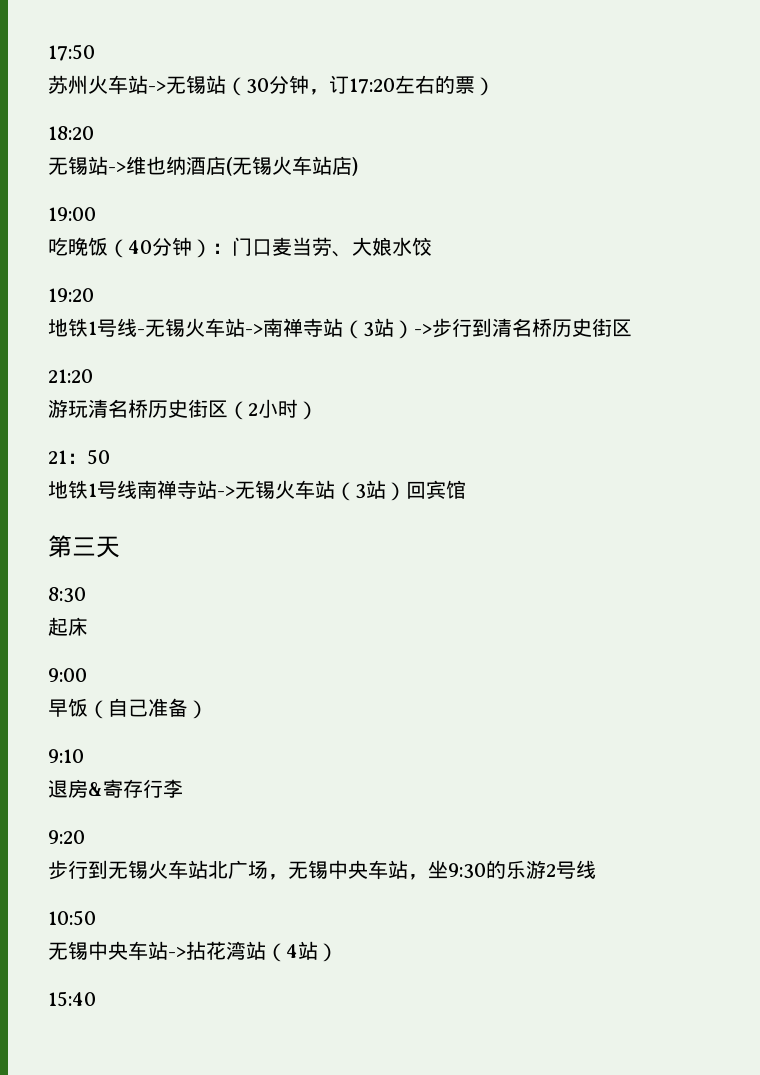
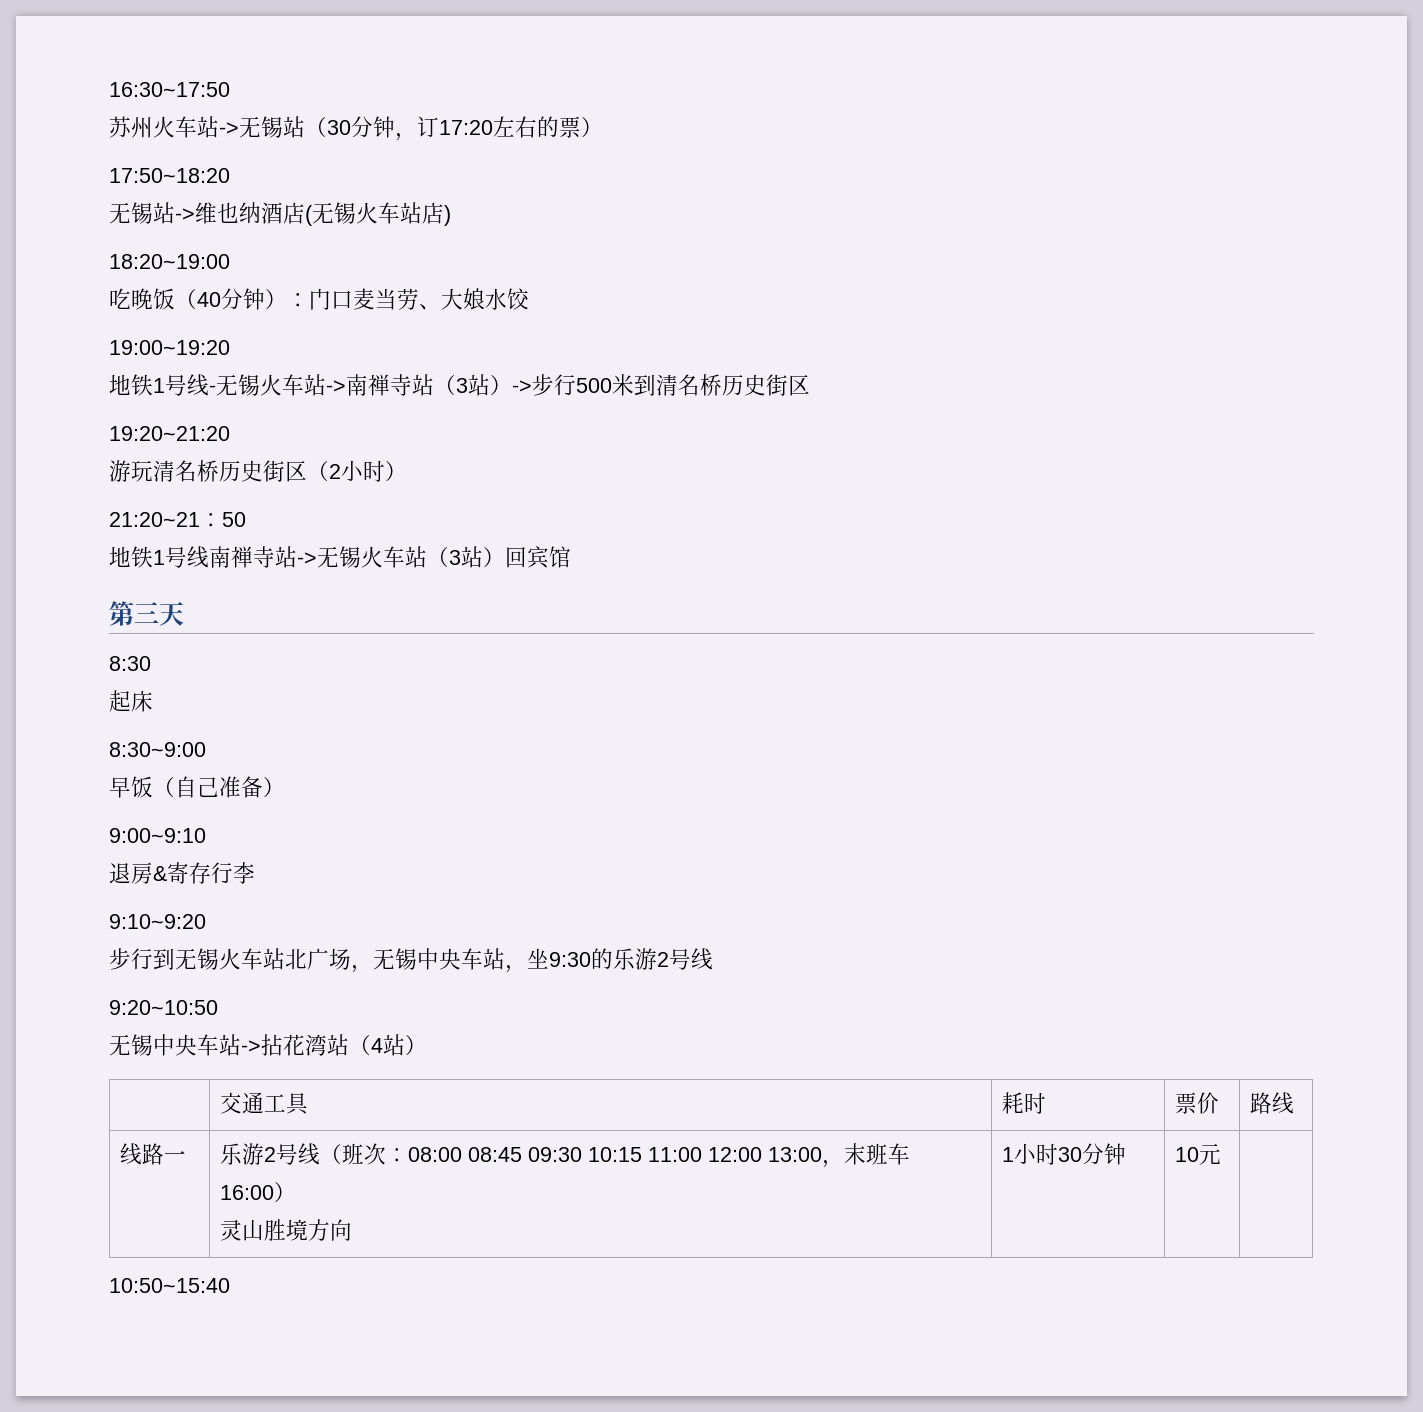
[48,44,95,61] 17:50 -> [109,82,230,97] 16:30~17:50
[48,126,94,140] 18:20 -> [109,168,230,183] 17:50~18:20
[48,207,96,221] 19:00 -> [109,254,230,269] 18:20~19:00
[48,288,94,302] 19:20 -> [109,340,230,355] 19:00~19:20
(472, 327) none -> [576,374,634,396] 500米
[48,369,93,383] 21:20 -> [109,426,230,441] 19:20~21:20
[48,450,67,464] 21 -> [109,512,200,527] 21:20~21
[48,668,87,682] 9:00 -> [109,742,206,757] 8:30~9:00
[48,749,84,763] 9:10 -> [109,828,206,843] 9:00~9:10
[48,830,85,844] 9:20 -> [109,914,206,929] 9:10~9:20
[48,910,96,926] 10:50 -> [109,1000,218,1015] 9:20~10:50
[48,991,96,1007] // 15:40 -> [220,1092,310,1115] [1002,1092,1047,1114] [1175,1092,1220,1114] [1250,1092,1295,1114] [120,1143,187,1165] [220,1143,911,1168] [220,1182,297,1203] [220,1219,353,1241] [1002,1143,1127,1165] [1175,1143,1222,1165] [109,1278,230,1293] // | 交通工具 | 耗时 | 票价 | 路线 // 线路一 | 乐游2号线（班次：08:00 08:45 09:30 10:15 11:00 12:00 13:00，末班车16:00） // 灵山胜境方向 | 1小时30分钟 | 10元 | // 10:50~15:40

